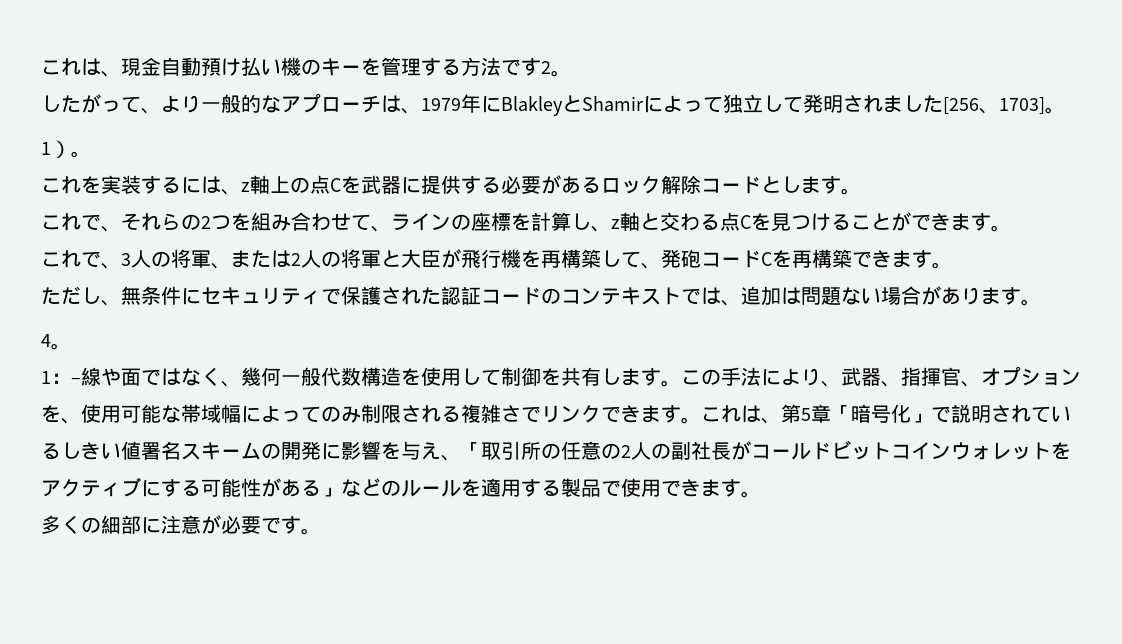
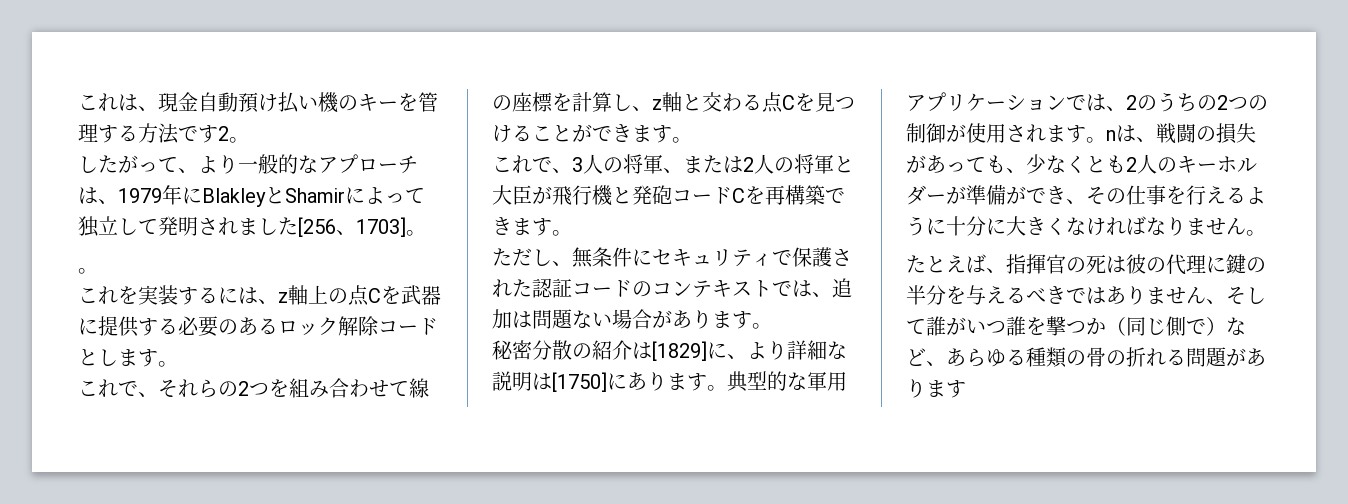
[41,140,71,159] 1） -> (426, 233) none
[541,175,561,194] が -> [218,319,238,335] の
[371,213,451,232] 、ライン -> [409,378,429,398] 線
[521,249,661,269] を再構築して、 -> [612,187,632,204] と
[41,334,71,350] [41,366,1081,387] [41,404,1071,424] [41,440,1071,461] [41,477,761,498] [41,515,321,535] 4。 // 1：–線や面ではなく、幾何一般代数構造を使用して制御を共有します。この手法により、武器、指揮官、オプションを、使用可能な帯域幅によってのみ制限される複雑さでリンクできます。これは、第5章「暗号化」で説明されているしきい値署名スキームの開発に影響を与え、「取引所の任意の2人の副社長がコールドビットコインウォレットをアクティブにする可能性がある」などのルールを適用する製品で使用できます。 // 多くの細部に注意が必要です。 -> [492,340,847,361] [492,371,847,392] [906,92,1268,112] [906,123,1256,144] [906,154,1257,174] [906,185,1266,205] [906,216,1266,236] [906,254,1266,275] [906,285,1266,305] [906,316,1246,336] [906,347,1266,368] [906,379,966,398] 秘密分散の紹介は[1829]に、より詳細な説明は[1750]にあります。典型的な軍用アプリケーションでは、2のうちの2つの制御が使用されます。nは、戦闘の損失があっても、少なくとも2人のキーホルダーが準備ができ、その仕事を行えるように十分に大きくなければなりません。 // たとえば、指揮官の死は彼の代理に鍵の半分を与えるべきではありません、そして誰がいつ誰を撃つか（同じ側で）など、あらゆる種類の骨の折れる問題があります

